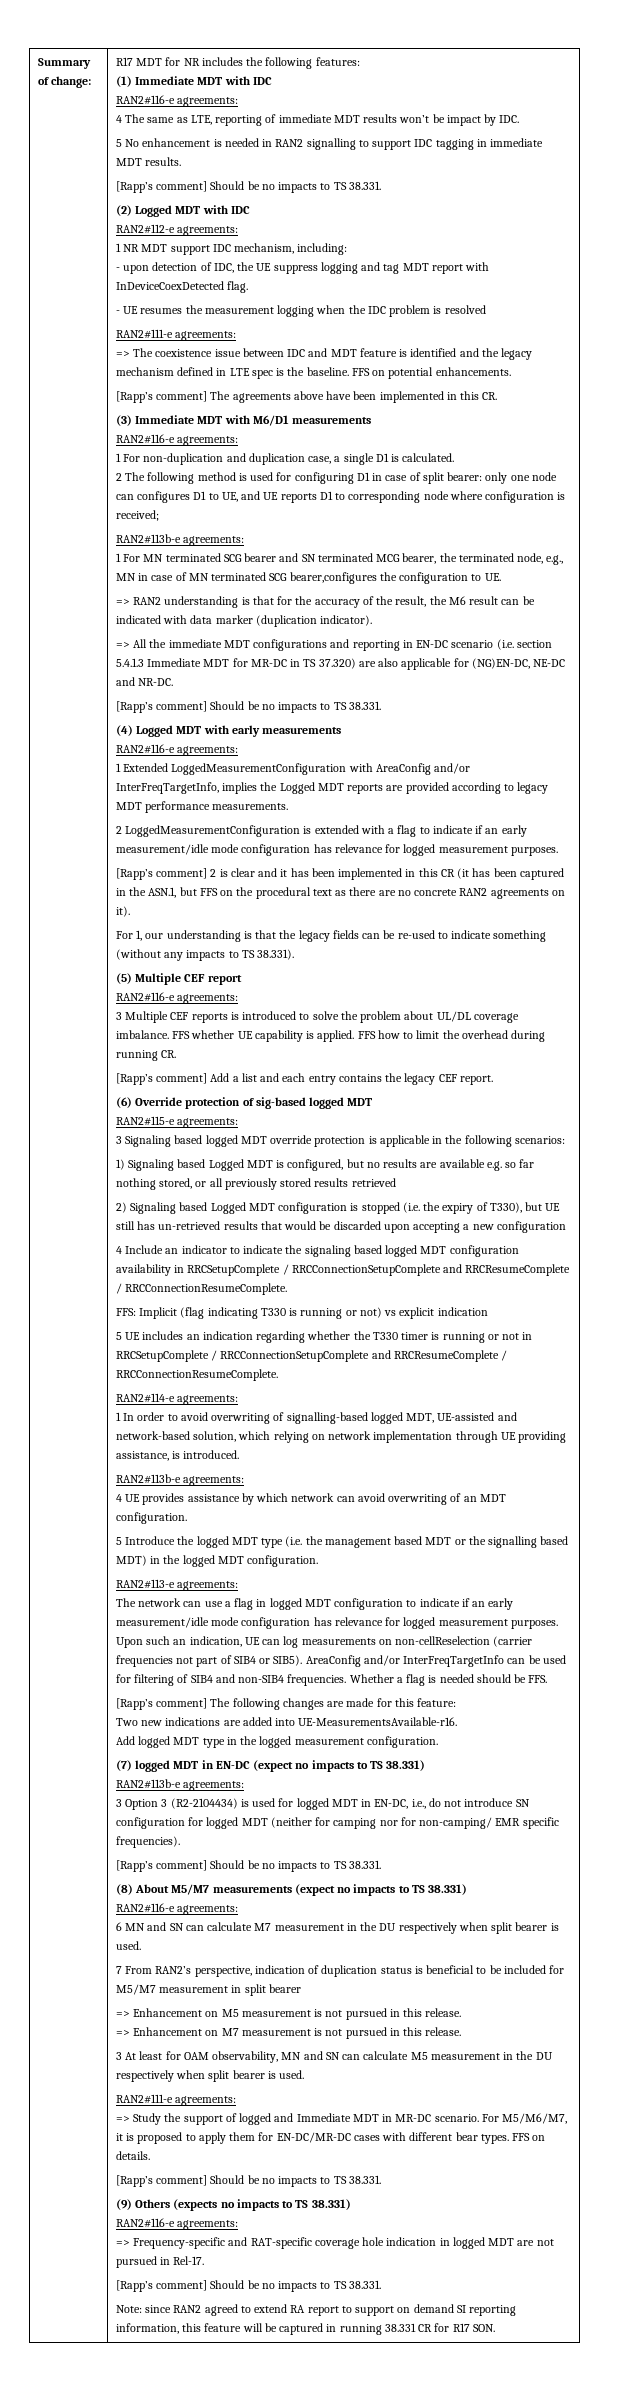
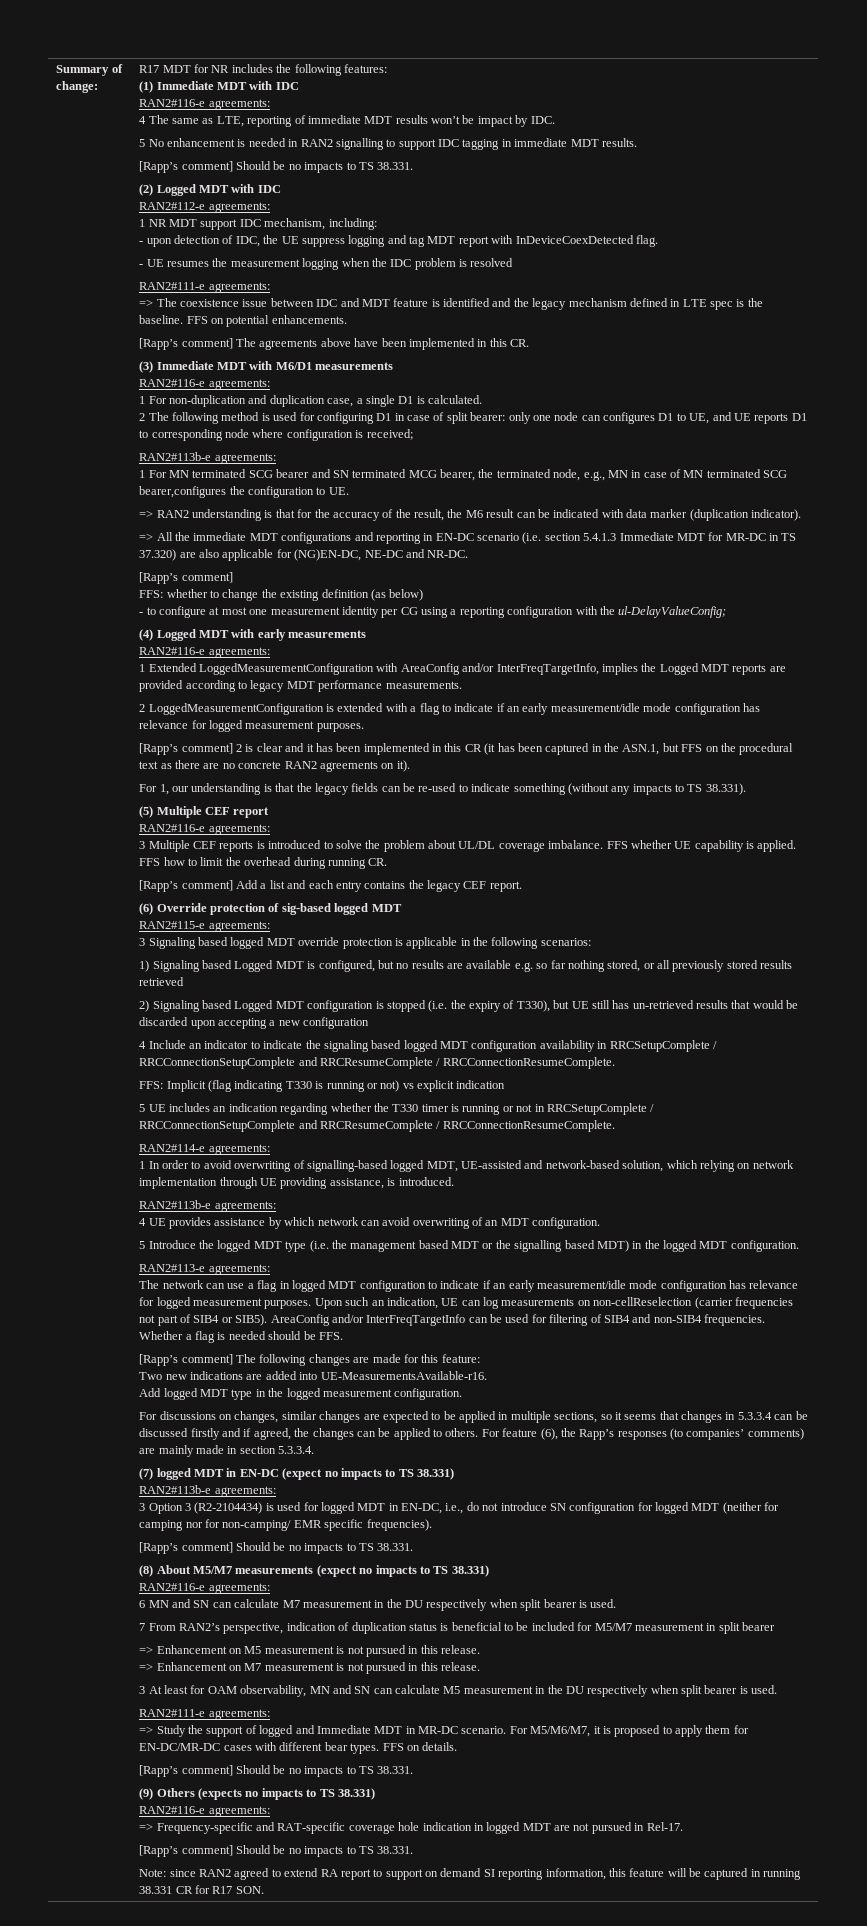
[210,701,381,713] Should be no impacts to TS 38.331. -> [139,589,424,601] [139,606,727,618] // FFS: whether to change the existing definition (as below) // - to configure at most one measurement identity per CG using a reporting configuration with the ul-DelayValueConfig;
(438, 1742) none -> [139,1411,808,1423] [139,1428,804,1440] [139,1445,315,1457] // For discussions on changes, similar changes are expected to be applied in multiple sections, so it seems that changes in 5.3.3.4 can be discussed firstly and if agreed, the changes can be applied to others. For feature (6), the Rapp’s responses (to companies’ comments) are mainly made in section 5.3.3.4.

